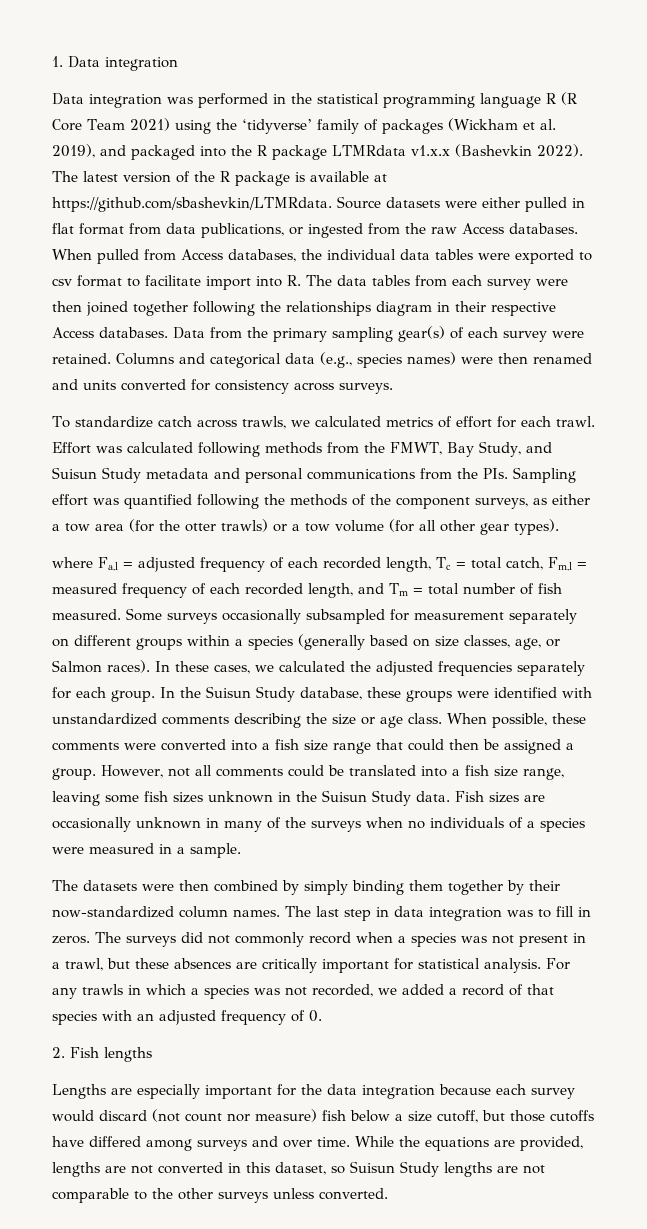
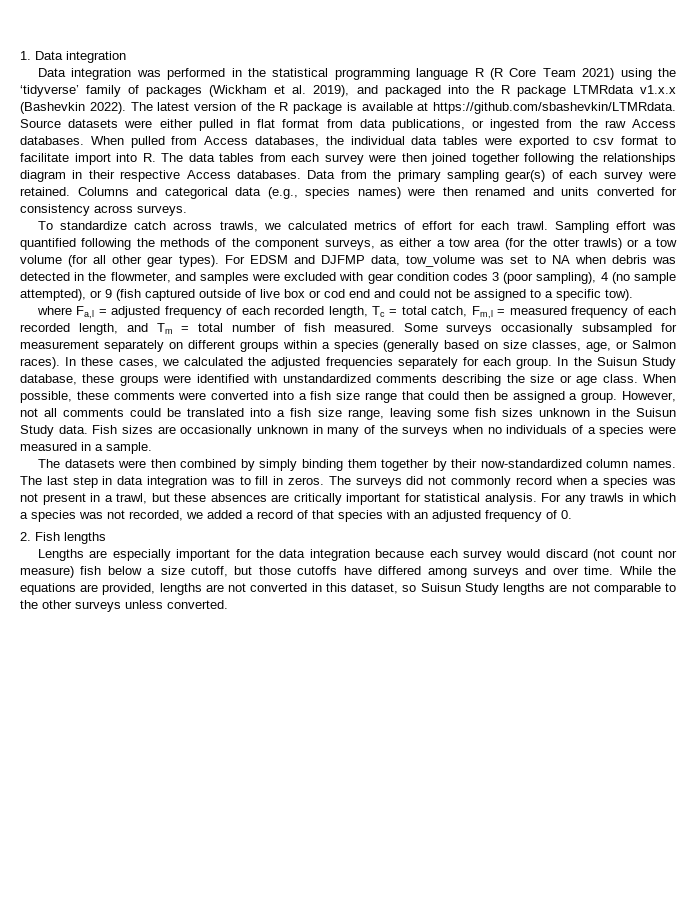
[52,441,552,457] [52,467,508,483] Effort was calculated following methods from the FMWT, Bay Study, and Suisun Study metadata and personal communications from the PIs. -> (548, 225) none
(559, 527) none -> [224,255,676,267] [20,272,676,284] [20,289,633,301] For EDSM and DJFMP data, tow_volume was set to NA when debris was detected in the flowmeter, and samples were excluded with gear condition codes 3 (poor sampling), 4 (no sample attempted), or 9 (fish captured outside of live box or cod end and could not be assigned to a specific tow).

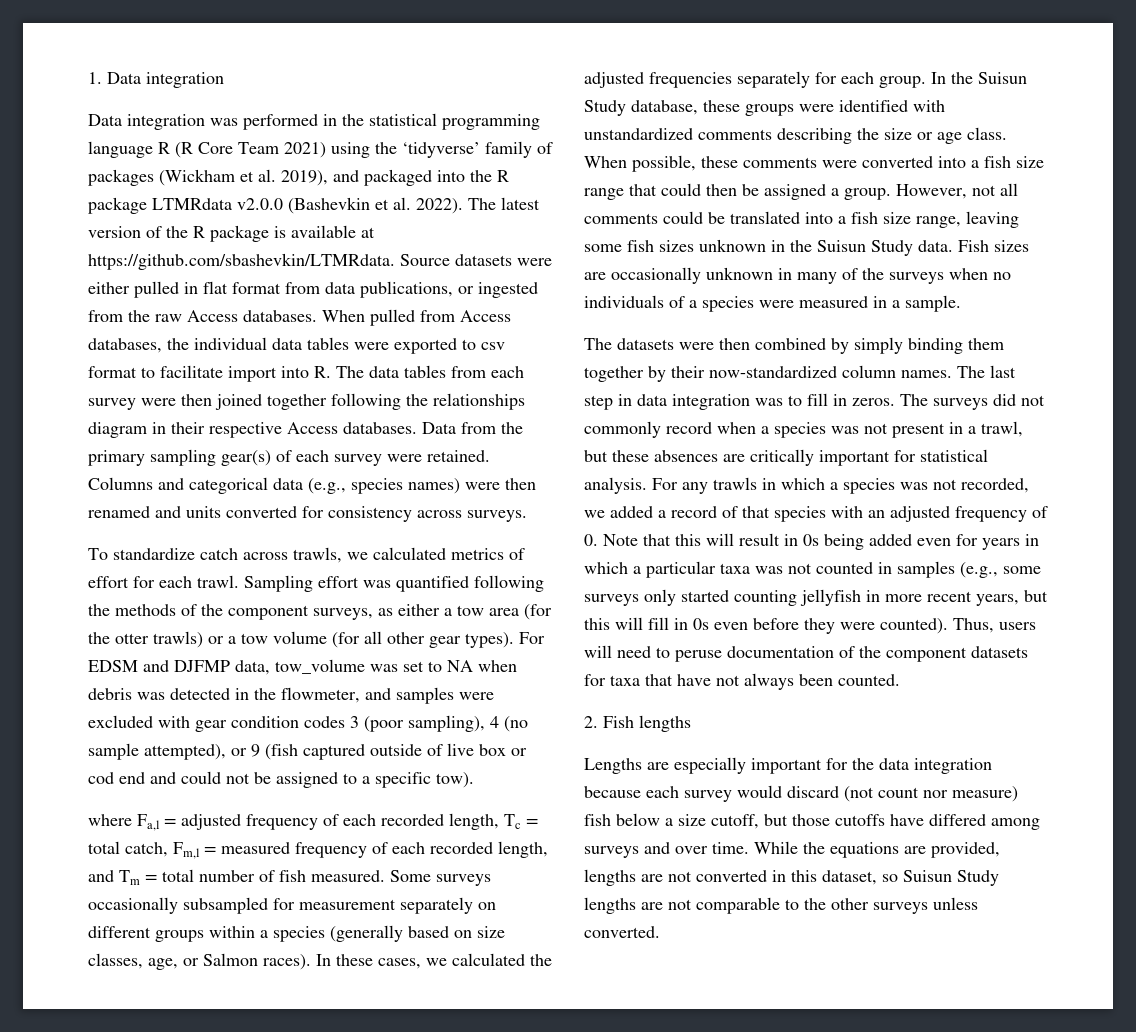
[640,85,676,94] [20,102,85,114] v1.x.x (Bashevkin -> [237,197,411,214] v2.0.0 (Bashevkin et al.
(572, 514) none -> [603,533,1039,550] [584,561,1041,578] [584,589,1048,606] [584,617,1036,634] [584,645,1028,662] [584,673,900,690] Note that this will result in 0s being added even for years in which a particular taxa was not counted in samples (e.g., some surveys only started counting jellyfish in more recent years, but this will fill in 0s even before they were counted). Thus, users will need to peruse documentation of the component datasets for taxa that have not always been counted.

